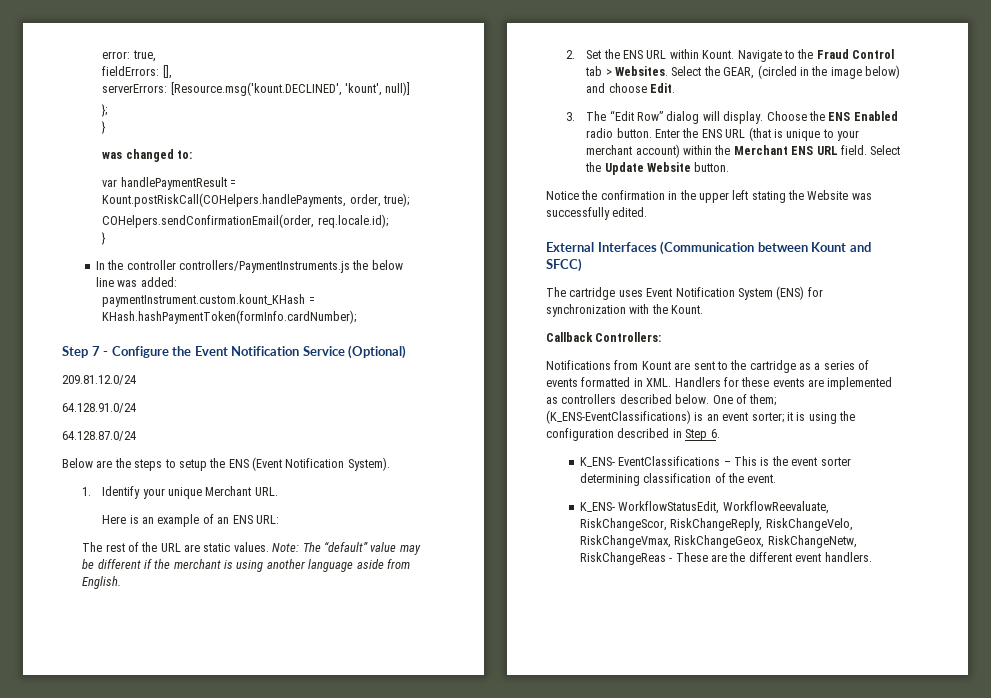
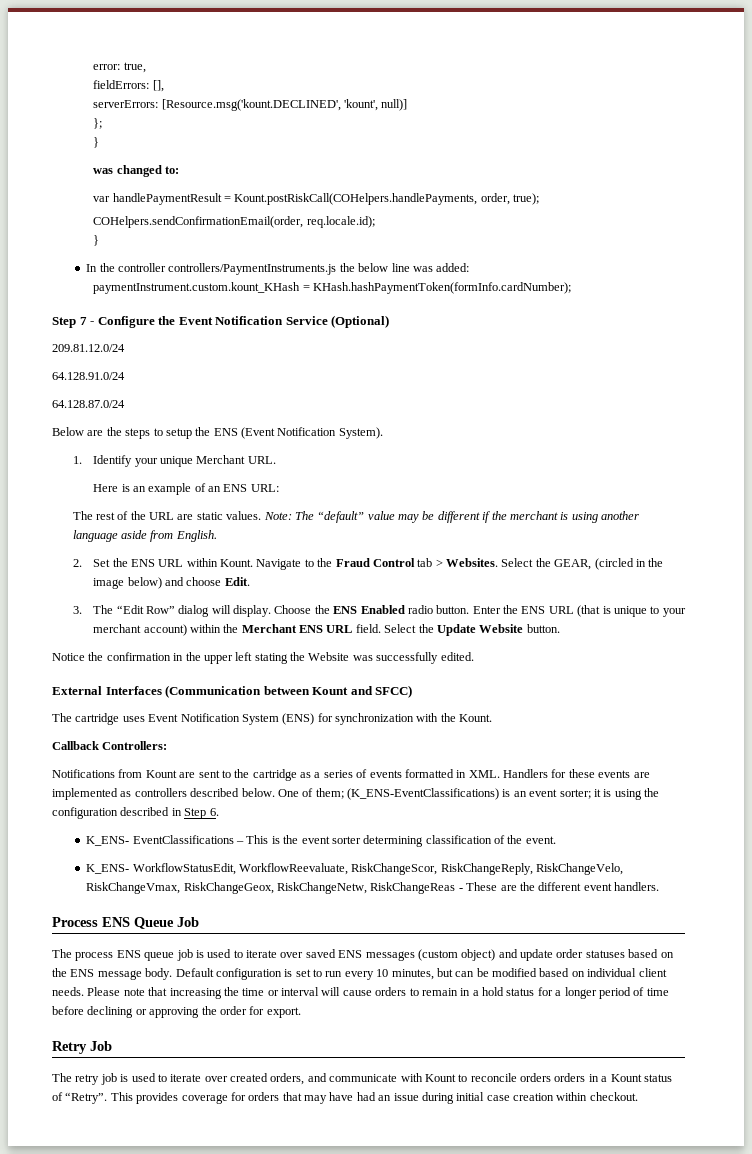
(872, 557) none -> [52,917,199,929] [52,949,674,961] [52,968,667,980] [52,987,669,999] [52,1006,301,1018] [52,1041,112,1054] [52,1073,672,1085] [52,1092,638,1104] // Process ENS Queue Job // The process ENS queue job is used to iterate over saved ENS messages (custom object) and update order statuses based on the ENS message body. Default configuration is set to run every 10 minutes, but can be modified based on individual client needs. Please note that increasing the time or interval will cause orders to remain in a hold status for a longer period of time before declining or approving the order for export. // Retry Job // The retry job is used to iterate over created orders, and communicate with Kount to reconcile orders orders in a Kount status of “Retry”. This provides coverage for orders that may have had an issue during initial case creation within checkout.

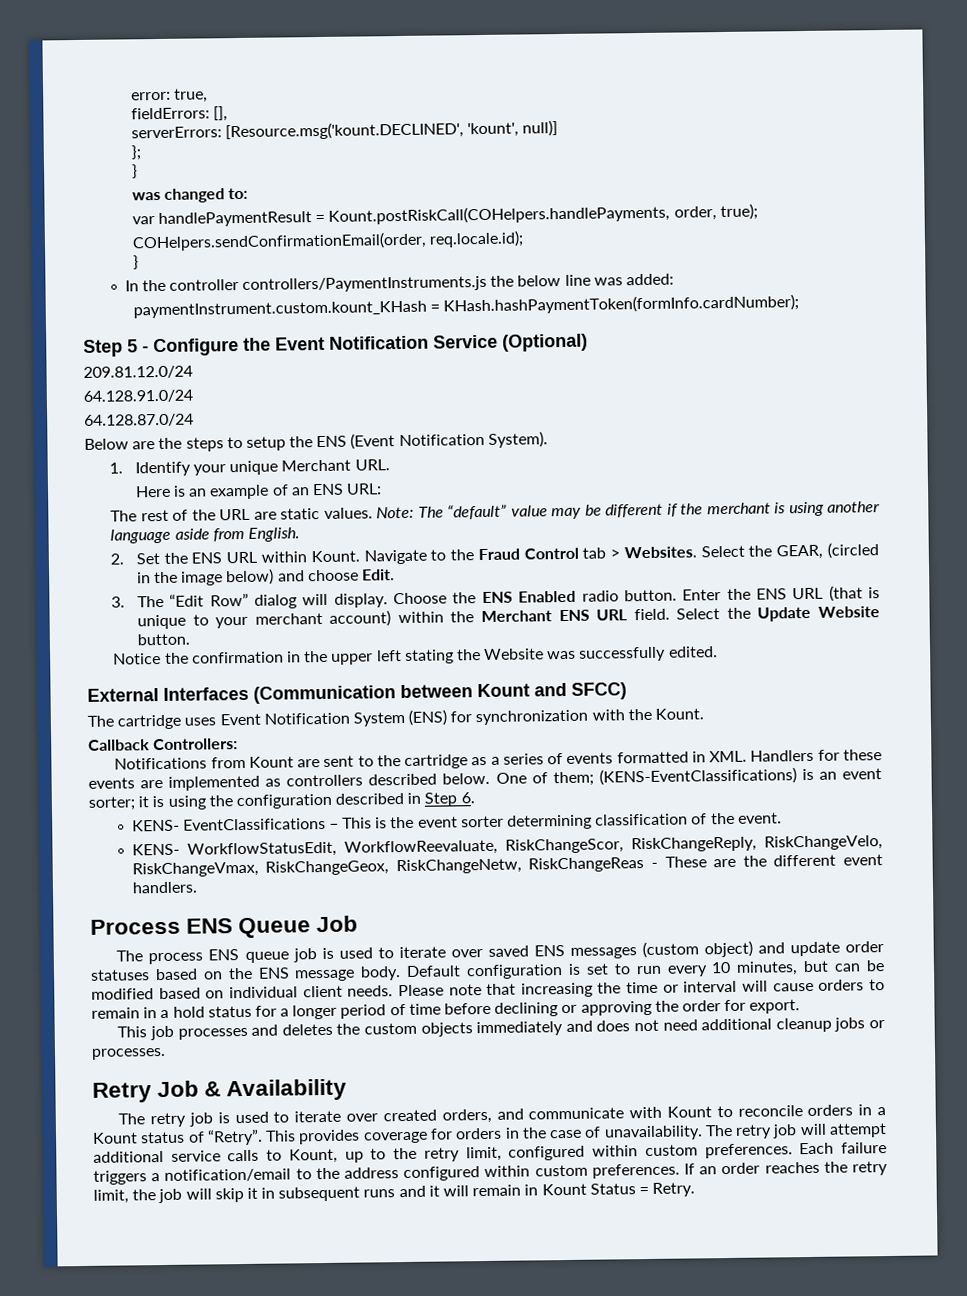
[79,317,87,325] 7 -> [127,339,138,353] 5
[347,788,499,800] (K_ENS-EventClassifications) -> [598,767,797,786] (KENS-EventClassifications)
[86,836,130,846] K_ENS- -> [131,819,180,832] KENS-
[86,864,130,874] K_ENS- -> [131,843,180,856] KENS-
(301, 1012) none -> [117,1017,885,1041] [91,1047,166,1060] // This job processes and deletes the custom objects immediately and does not need additional cleanup jobs or processes.
(112, 1046) none -> [204,1078,348,1102] & Availability
[554,1073,586,1082] orders -> (854, 1110) none
[282,1092,638,1104] that may have had an issue during initial case creation within checkout. -> [504,1123,888,1141] [93,1142,888,1164] [93,1161,889,1185] [93,1182,696,1204] in the case of unavailability. The retry job will attempt additional service calls to Kount, up to the retry limit, configured within custom preferences. Each failure triggers a notification/email to the address configured within custom preferences. If an order reaches the retry limit, the job will skip it in subsequent runs and it will remain in Kount Status = Retry.

